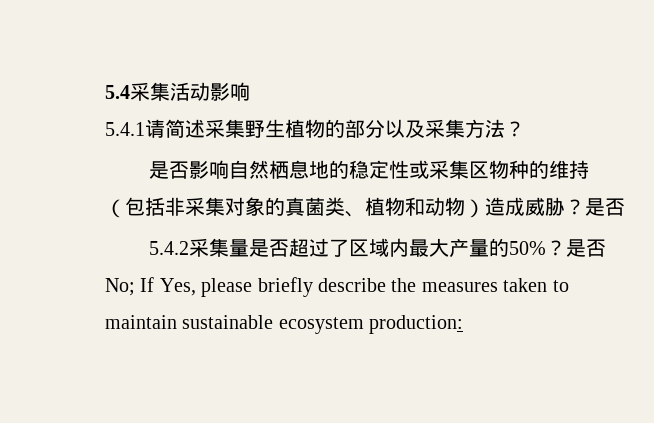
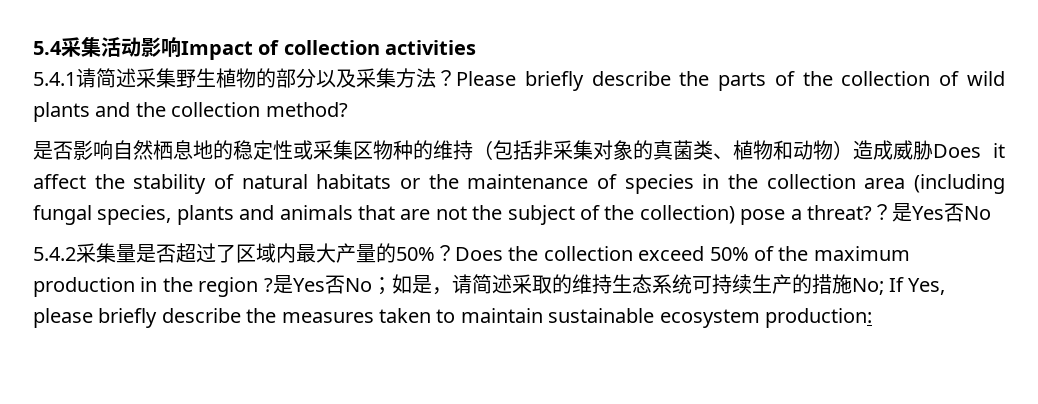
(250, 91) none -> [181,40,477,60] Impact of collection activities
(525, 129) none -> [456,71,1006,91] [33,102,348,122] Please briefly describe the parts of the collection of wild plants and the collection method?
[565,198,625,216] ？是否 -> [933,143,1005,158] [33,174,1005,194] [33,203,991,225] Does it affect the stability of natural habitats or the maintenance of species in the collection area (including fungal species, plants and animals that are not the subject of the collection) pose a threat?？是Yes否No
[565,239,606,257] 是否 -> [455,246,910,261] [33,274,852,297] Does the collection exceed 50% of the maximum production in the region ?是Yes否No；如是，请简述采取的维持生态系统可持续生产的措施

